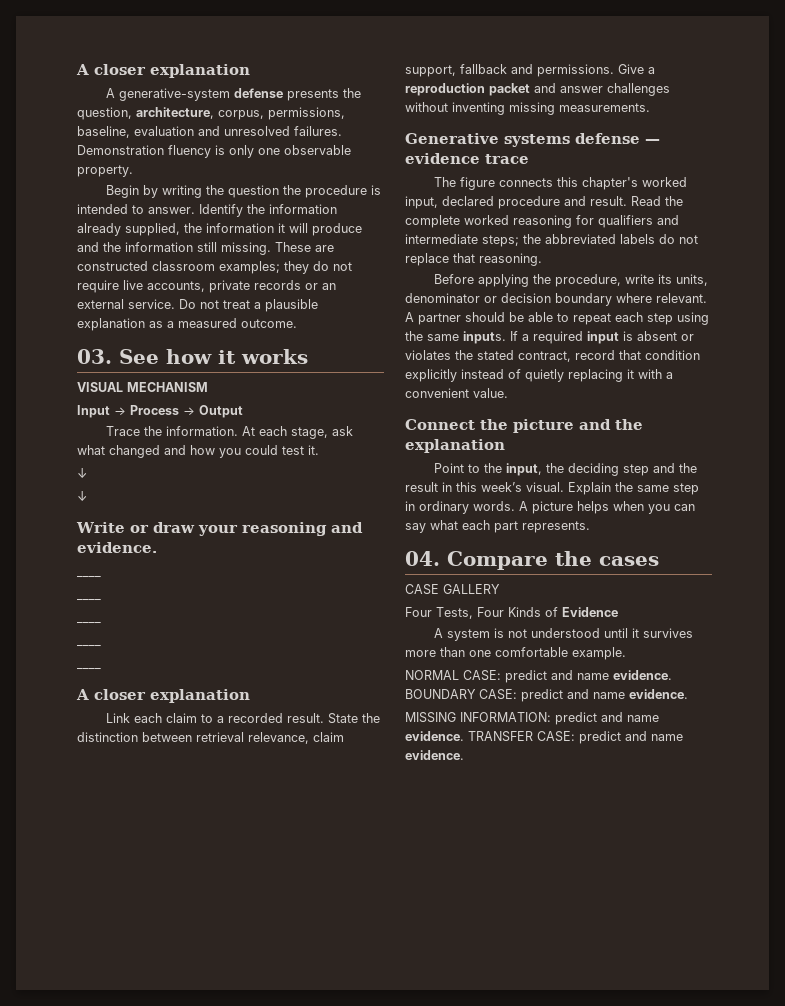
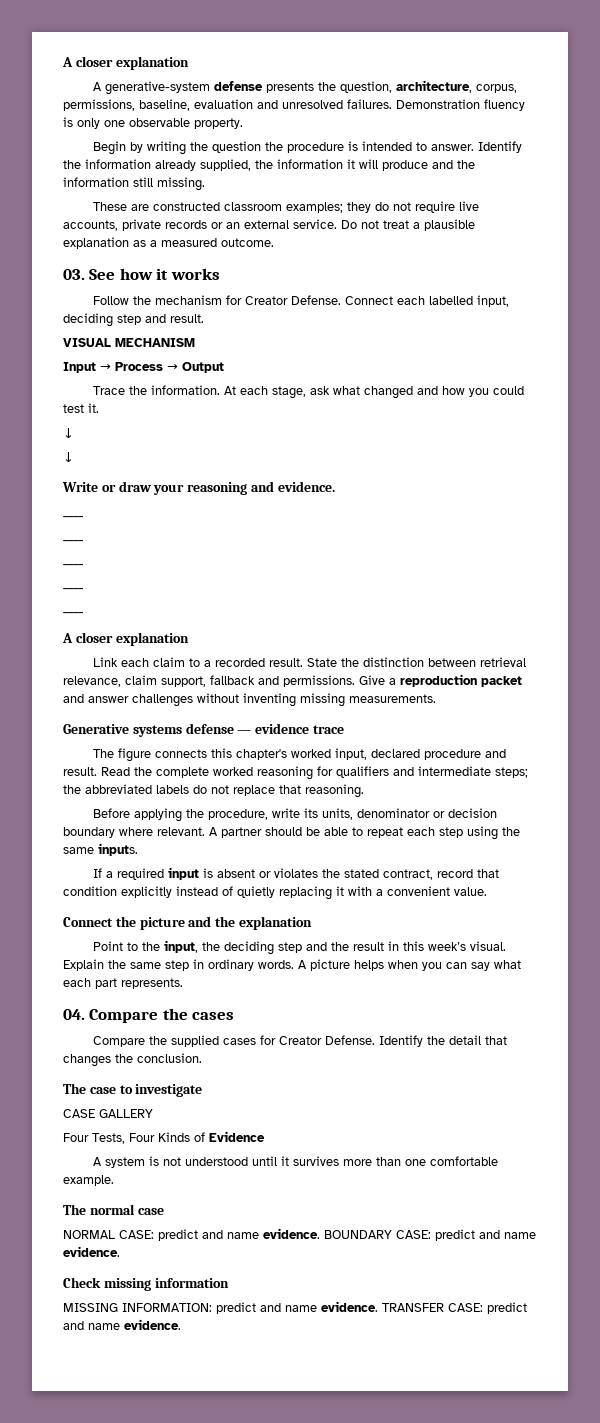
(271, 248) none -> (205, 184) //
(308, 356) none -> [92,295,509,307] [63,313,204,327] // Follow the mechanism for Creator Defense. Connect each labelled input, deciding step and result.
(506, 337) none -> (138, 849) //
(659, 561) none -> [92,1035,507,1047] [63,1053,202,1067] [63,1083,203,1097] // Compare the supplied cases for Creator Defense. Identify the detail that changes the conclusion. // The case to investigate
(626, 653) none -> [63,1204,164,1215] // The normal case
(688, 694) none -> [63,1277,229,1291] // Check missing information

